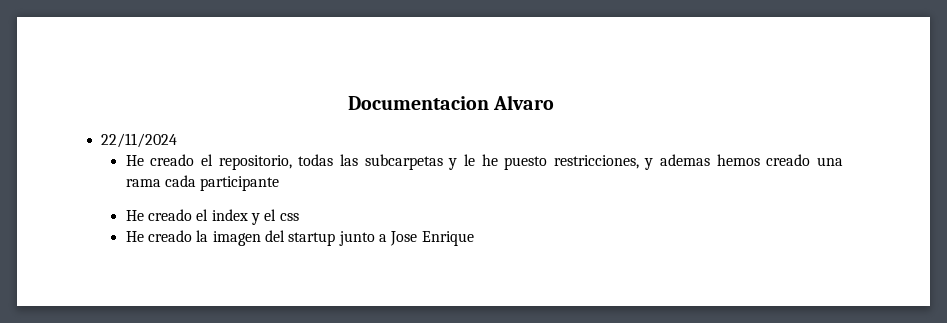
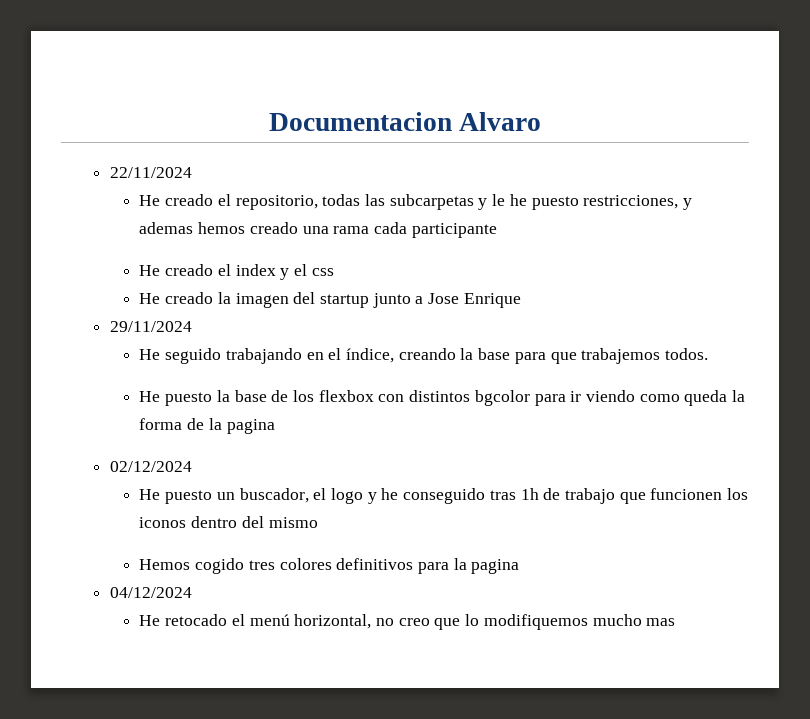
(474, 238) none -> [109,321,192,332] [139,348,709,364] [139,390,746,406] [139,418,275,434] [109,461,192,472] [139,488,749,504] [139,516,318,528] [139,558,520,574] [109,587,192,598] [139,614,676,630] // 29/11/2024 // He seguido trabajando en el índice, creando la base para que trabajemos todos. // He puesto la base de los flexbox con distintos bgcolor para ir viendo como queda la forma de la pagina // 02/12/2024 // He puesto un buscador, el logo y he conseguido tras 1h de trabajo que funcionen los iconos dentro del mismo // Hemos cogido tres colores definitivos para la pagina // 04/12/2024 // He retocado el menú horizontal, no creo que lo modifiquemos mucho mas

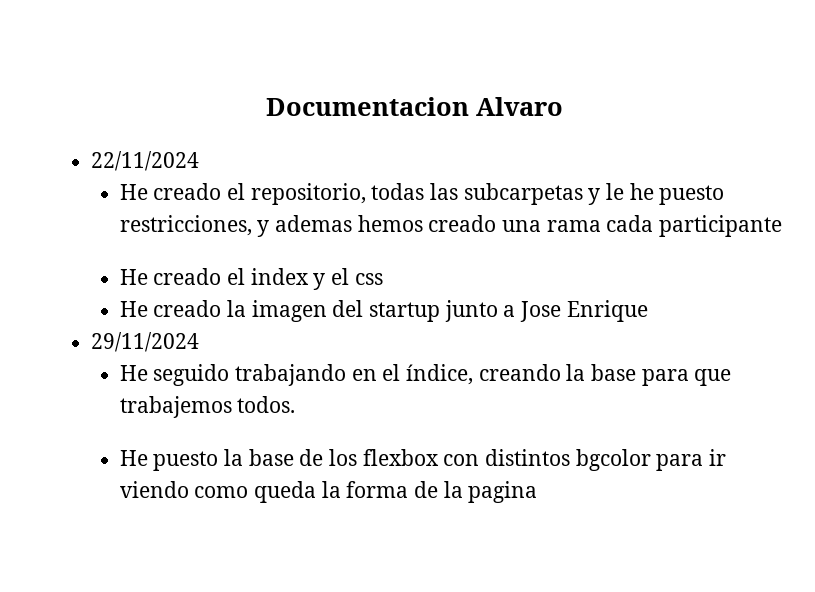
[109,461,192,472] [139,488,749,504] [139,516,318,528] [139,558,520,574] [109,587,192,598] [139,614,676,630] // 02/12/2024 // He puesto un buscador, el logo y he conseguido tras 1h de trabajo que funcionen los iconos dentro del mismo // Hemos cogido tres colores definitivos para la pagina // 04/12/2024 // He retocado el menú horizontal, no creo que lo modifiquemos mucho mas -> (538, 492) none

